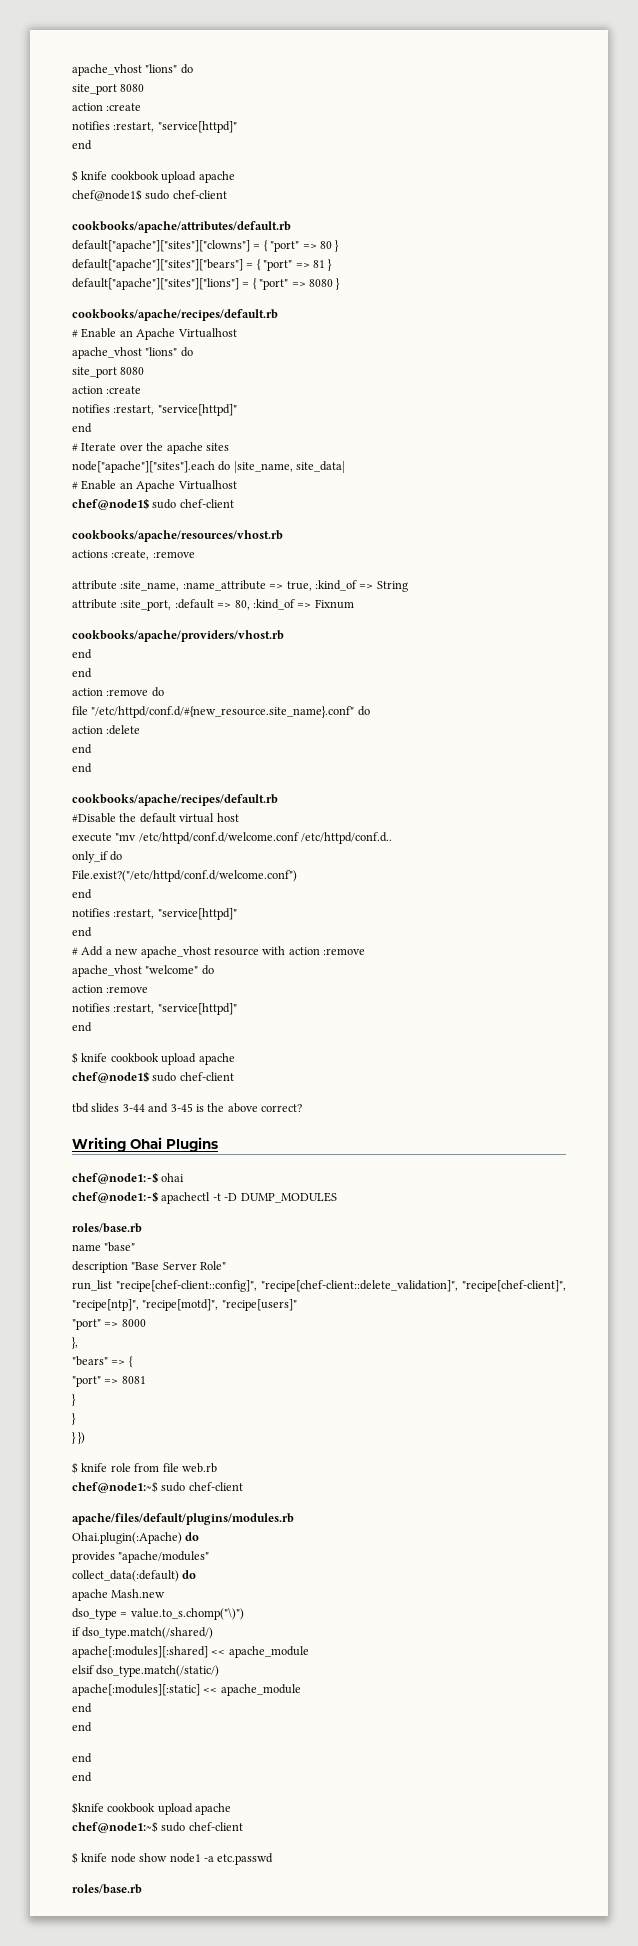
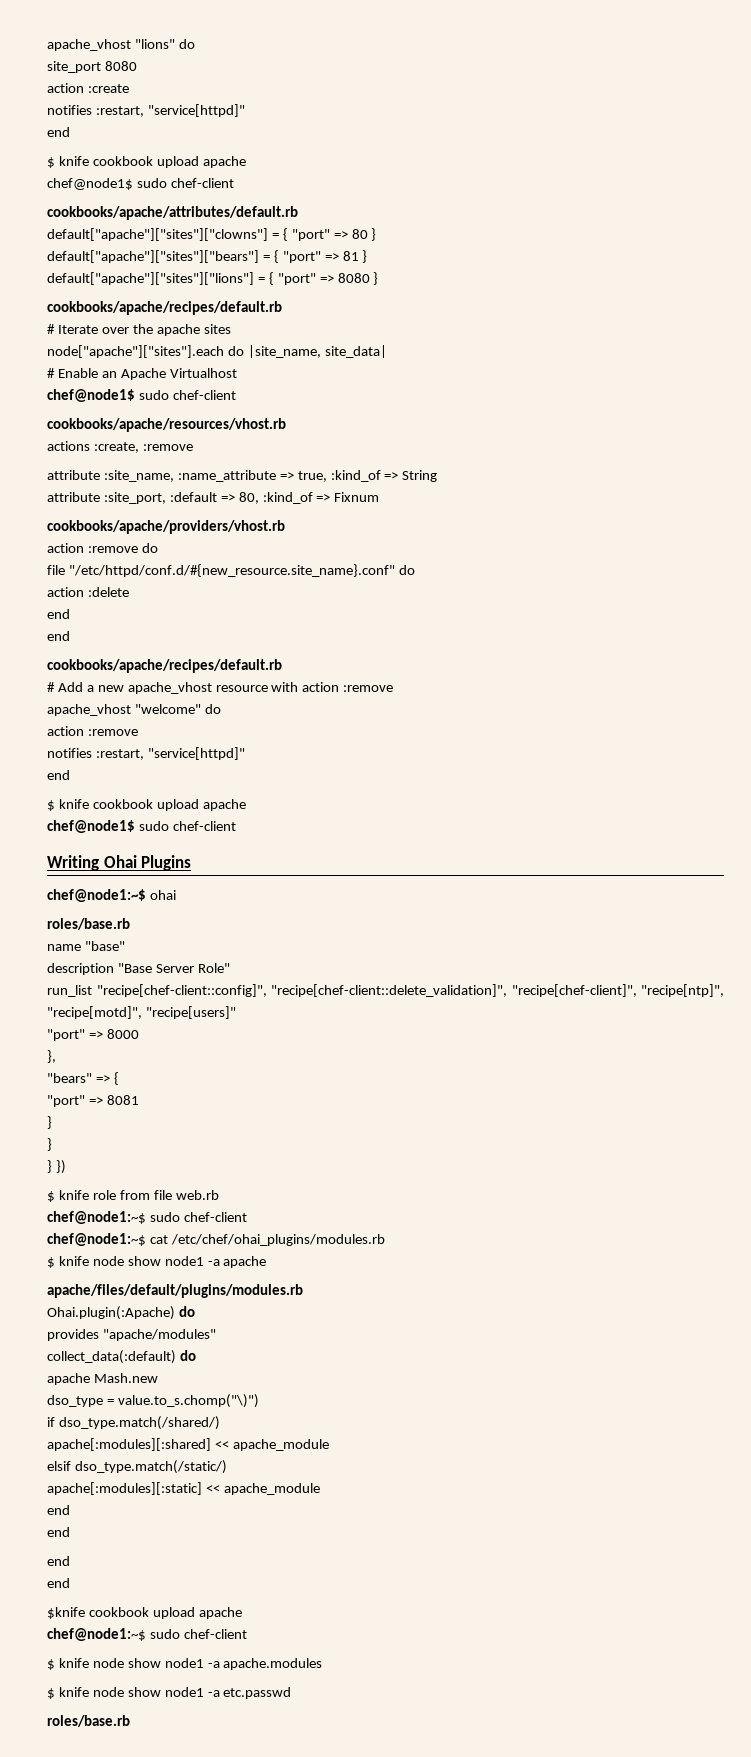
[72,328,237,340] [72,347,193,359] [72,367,145,378] [72,386,142,394] [72,404,237,416] [72,423,92,433] // # Enable an Apache Virtualhost // apache_vhost "lions" do // site_port 8080 // action :create // notifies :restart, "service[httpd]" // end -> (282, 308) none
[72,649,92,659] [72,668,92,678] // end // end -> (285, 527) none
[72,813,239,823] [72,832,393,844] [72,851,123,863] [72,870,297,882] [72,889,92,899] [72,908,237,920] [72,927,92,937] // #Disable the default virtual host // execute "mv /etc/httpd/conf.d/welcome.conf /etc/httpd/conf.d.. // only_if do // File.exist?("/etc/httpd/conf.d/welcome.conf") // end // notifies :restart, "service[httpd]" // end -> (282, 666) none
[72,1103,302,1113] // tbd slides 3-44 and 3-45 is the above correct? -> (236, 826) none
[72,1191,337,1204] // chef@node1:~$ apachectl -t -D DUMP_MODULES -> (176, 895) none
(243, 1486) none -> [47,1233,385,1246] [47,1256,267,1268] // chef@node1:~$ cat /etc/chef/ohai_plugins/modules.rb // $ knife node show node1 -a apache
(243, 1826) none -> [47,1658,323,1670] // $ knife node show node1 -a apache.modules

